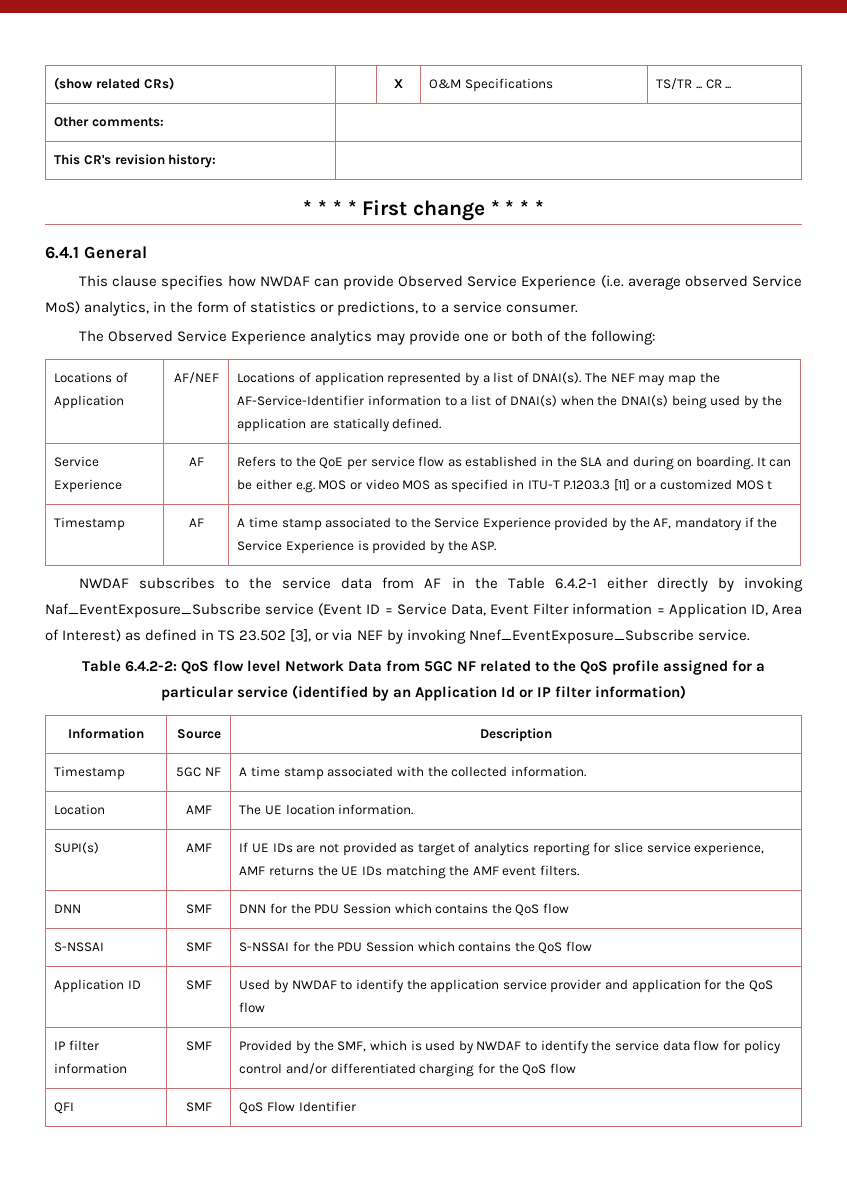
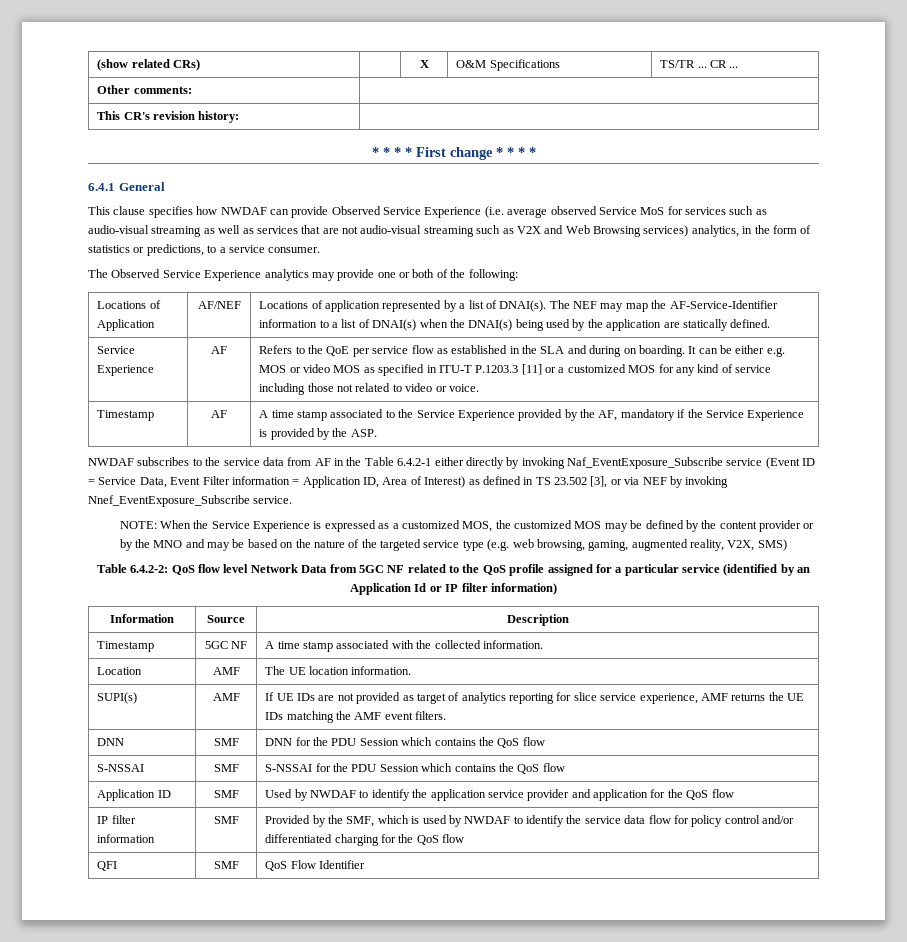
[45,301,80,314] MoS) -> [640,206,767,215] [88,225,689,237] MoS for services such as audio-visual streaming as well as services that are not audio-visual streaming such as V2X and Web Browsing services)
[767,480,773,490] t -> [658,364,772,376] [259,383,479,395] for any kind of service including those not related to video or voice.
(750, 635) none -> [119,520,815,532] [119,539,787,551] // NOTE: When the Service Experience is expressed as a customized MOS, the customized MOS may be defined by the content provider or by the MNO and may be based on the nature of the targeted service type (e.g. web browsing, gaming, augmented reality, V2X, SMS)

